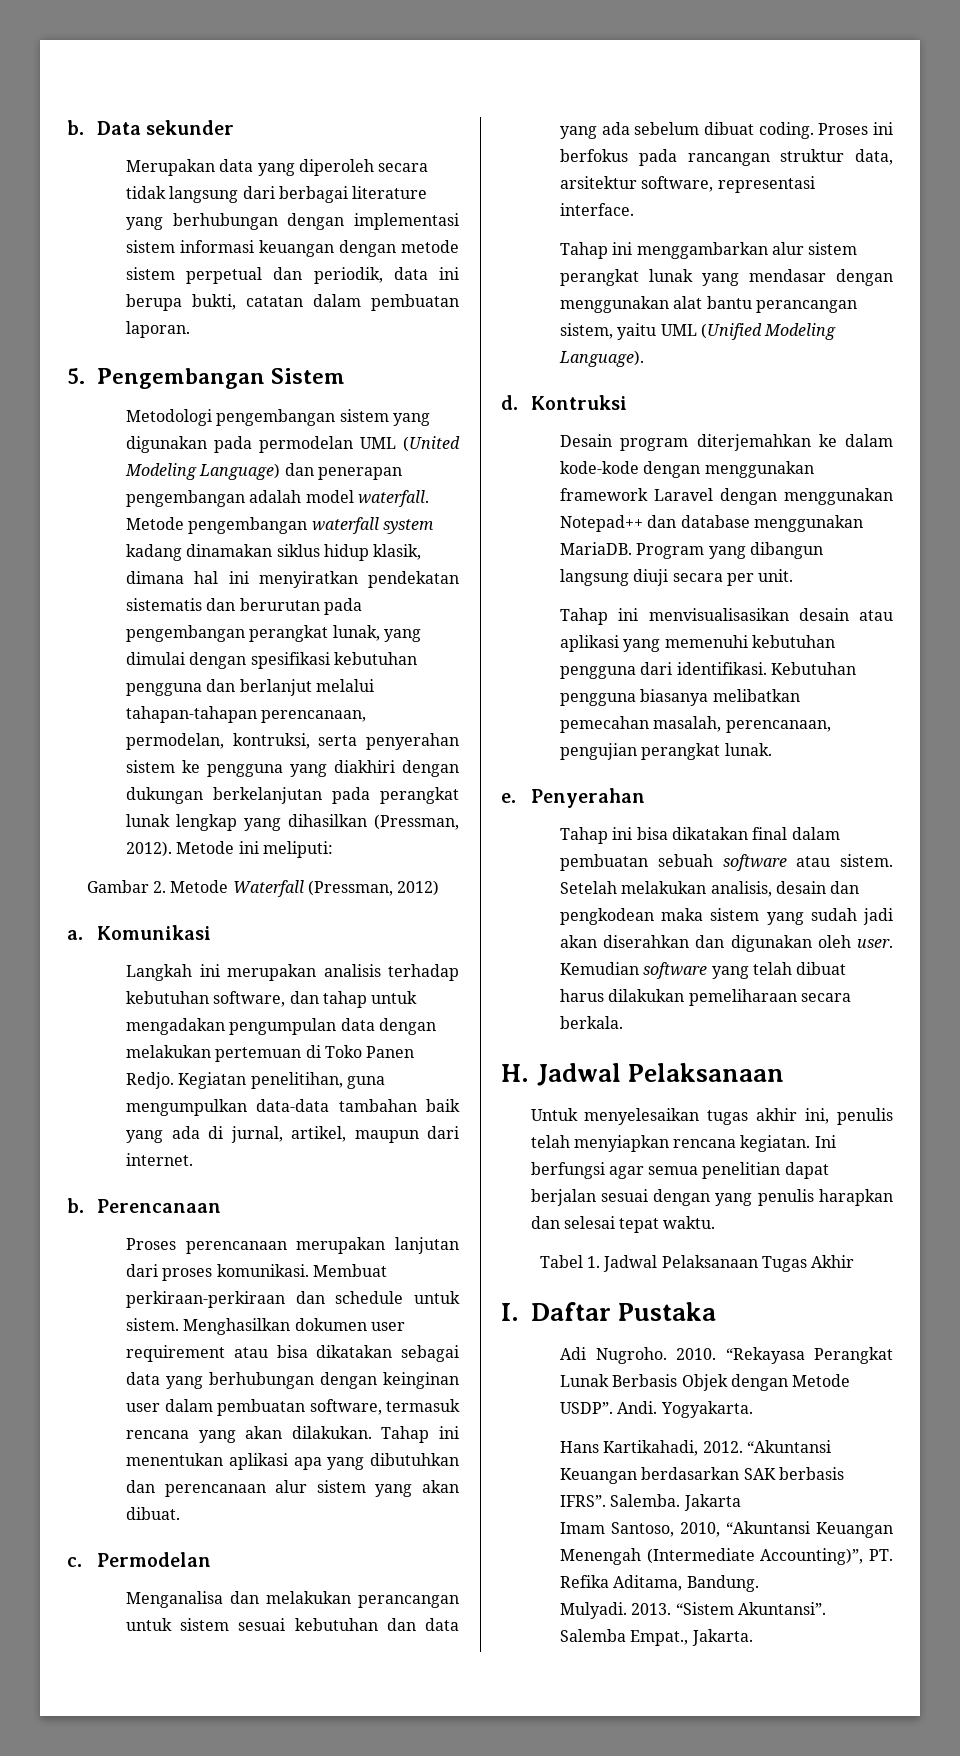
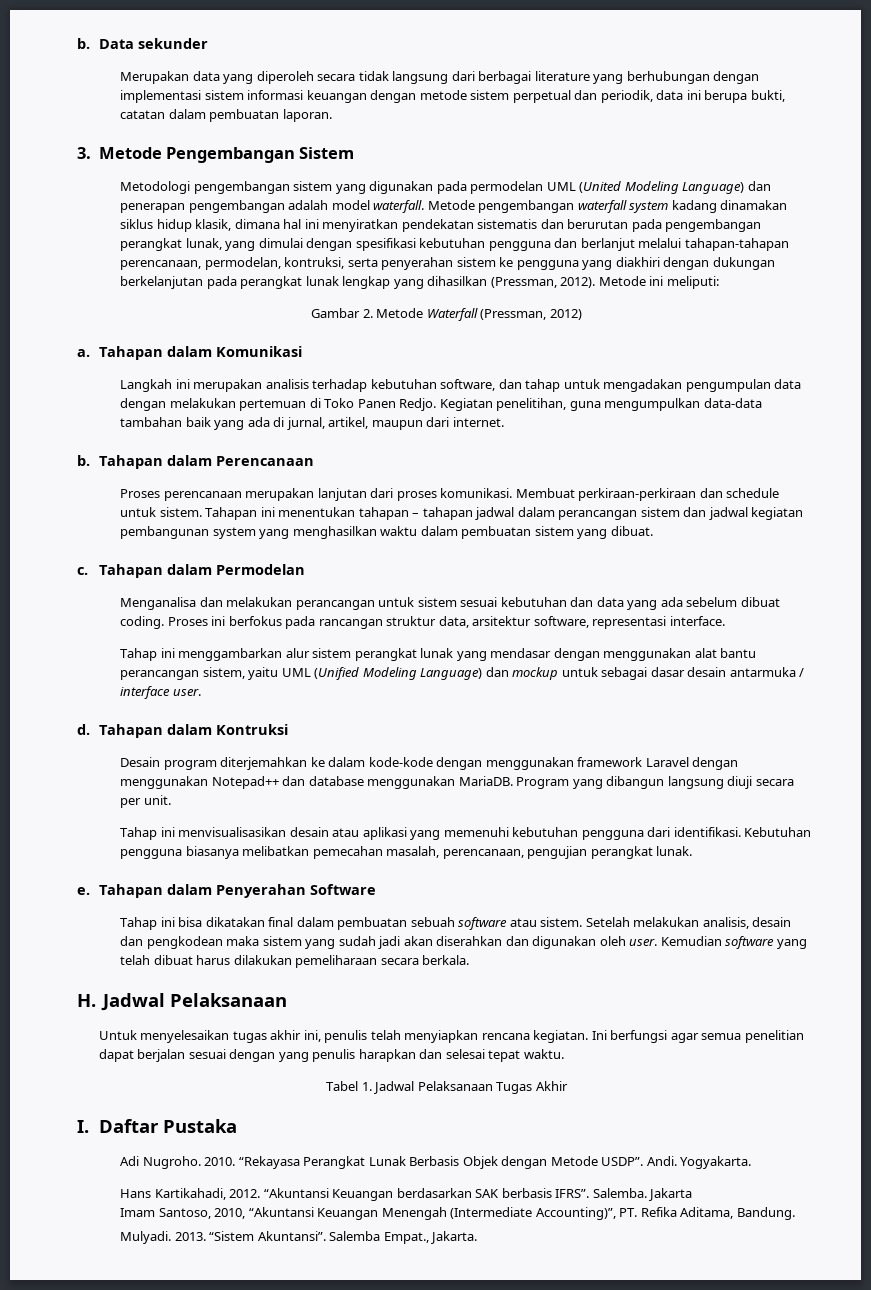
[67,368,85,384] 5. -> [77,147,162,159] 3. Metode
(83, 935) none -> [98,346,212,360] Tahapan dalam
(84, 1205) none -> [98,455,212,469] Tahapan dalam
[183,1318,406,1335] [126,1345,459,1362] [126,1372,459,1389] [126,1399,460,1416] [126,1426,459,1443] [126,1453,459,1470] [126,1480,459,1497] Menghasilkan dokumen user requirement atau bisa dikatakan sebagai data yang berhubungan dengan keinginan user dalam pembuatan software, termasuk rencana yang akan dilakukan. Tahap ini menentukan aplikasi apa yang dibutuhkan dan perencanaan alur sistem yang akan -> [205,507,804,520] [120,526,608,539] Tahapan ini menentukan tahapan – tahapan jadwal dalam perancangan sistem dan jadwal kegiatan pembangunan system yang menghasilkan waktu dalam pembuatan sistem yang
(82, 1562) none -> [98,564,212,578] Tahapan dalam
[559,350,645,367] Language). -> [420,667,805,680] [120,686,201,699] Language) dan mockup untuk sebagai dasar desain antarmuka / interface user.
(518, 402) none -> [98,724,212,738] Tahapan dalam
(516, 798) none -> [98,884,212,898] Tahapan dalam
(645, 798) none -> [309,884,376,895] Software

